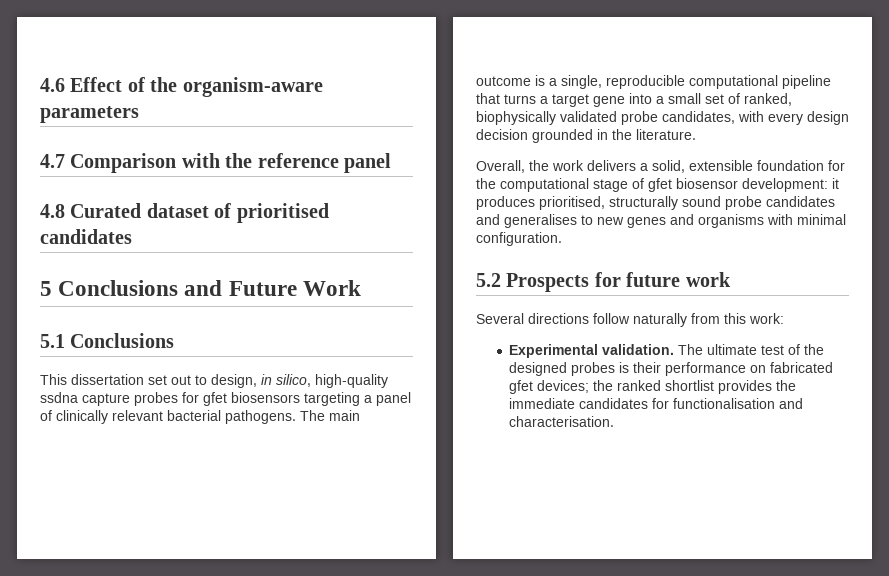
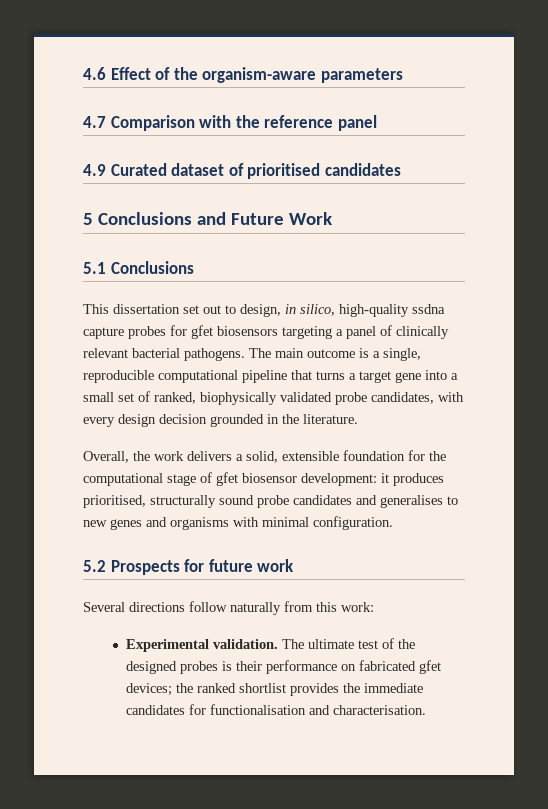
[40,204,65,218] 4.8 -> [83,164,106,176] 4.9

